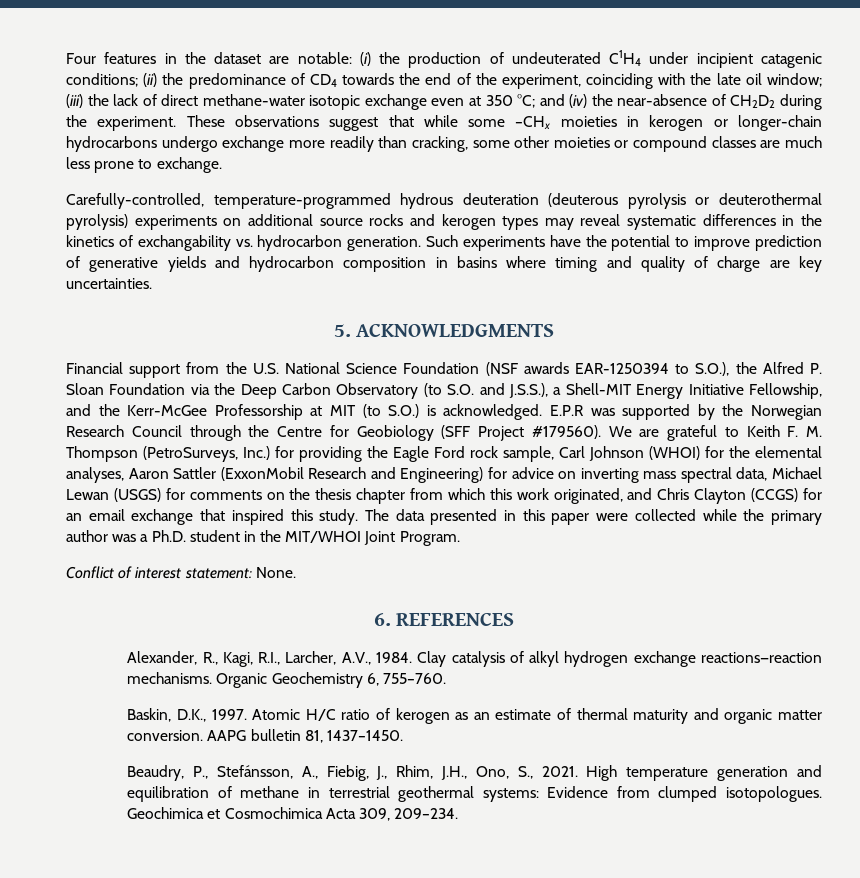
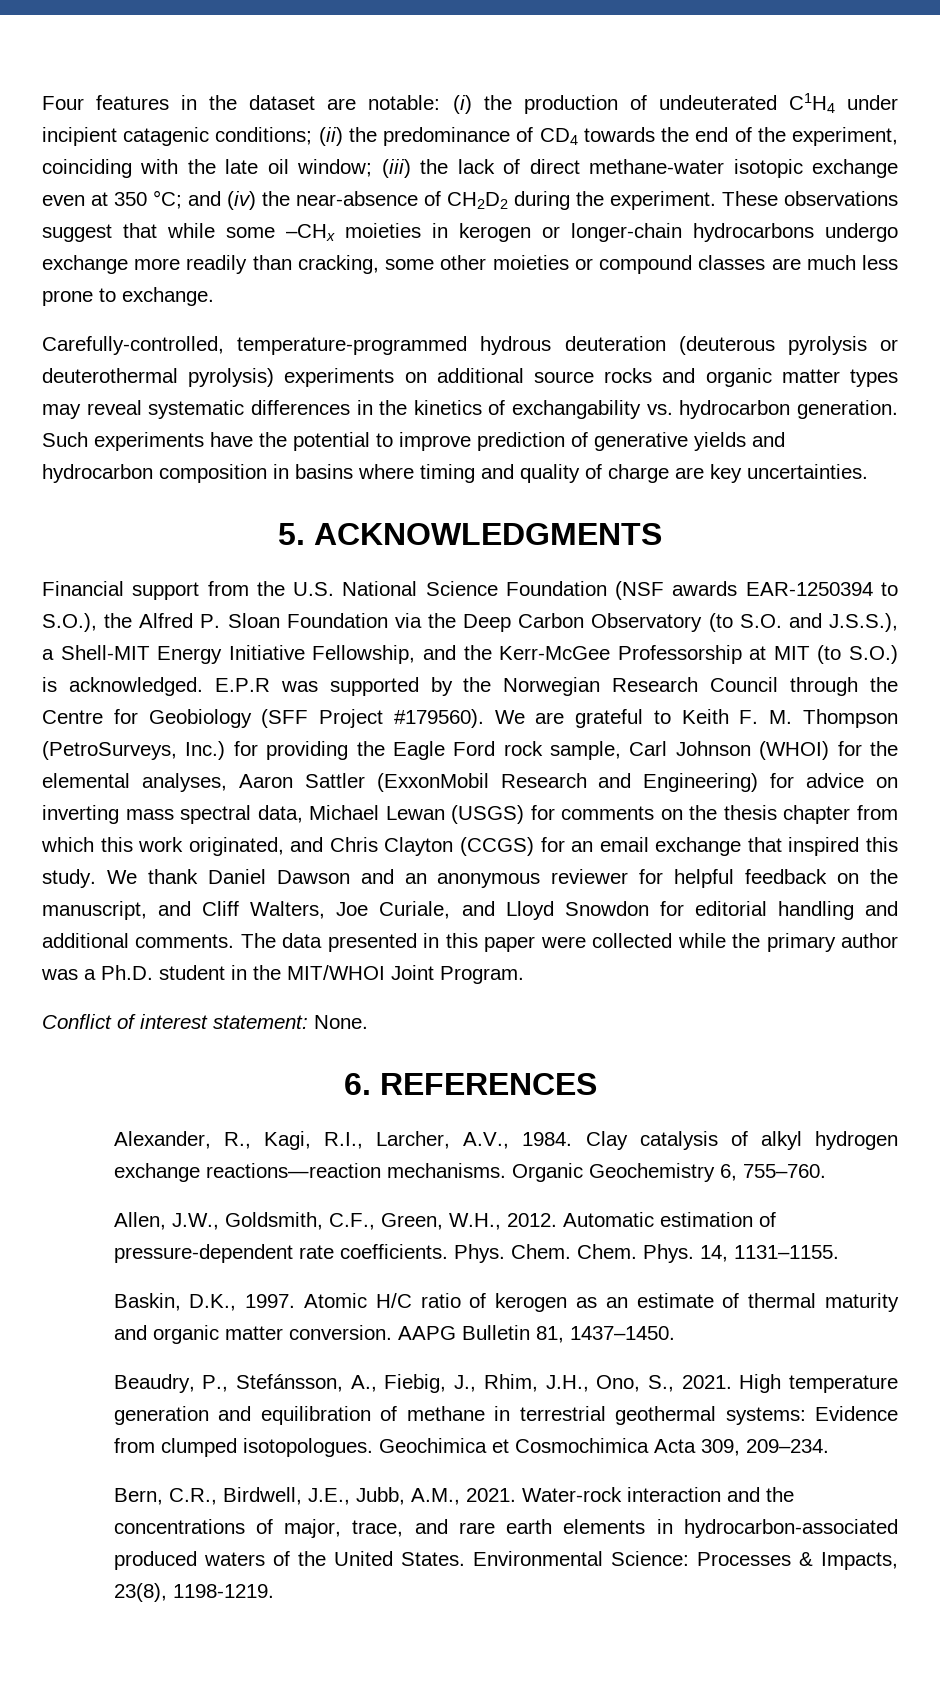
[441,214,496,230] kerogen -> [705,368,840,387] organic matter
(359, 517) none -> [106,869,898,888] [42,901,899,920] [42,933,235,948] We thank Daniel Dawson and an anonymous reviewer for helpful feedback on the manuscript, and Cliff Walters, Joe Curiale, and Lloyd Snowdon for editorial handling and additional comments.
(447, 678) none -> [113,1212,776,1230] [113,1244,839,1263] // Allen, J.W., Goldsmith, C.F., Green, W.H., 2012. Automatic estimation of pressure-dependent rate coefficients. Phys. Chem. Chem. Phys. 14, 1131–1155.
[250,729,301,741] bulletin -> [461,1325,530,1340] Bulletin
(459, 813) none -> [113,1487,794,1505] [113,1519,898,1538] [113,1551,899,1570] [113,1583,274,1602] // Bern, C.R., Birdwell, J.E., Jubb, A.M., 2021. Water-rock interaction and the concentrations of major, trace, and rare earth elements in hydrocarbon-associated produced waters of the United States. Environmental Science: Processes & Impacts, 23(8), 1198-1219.

